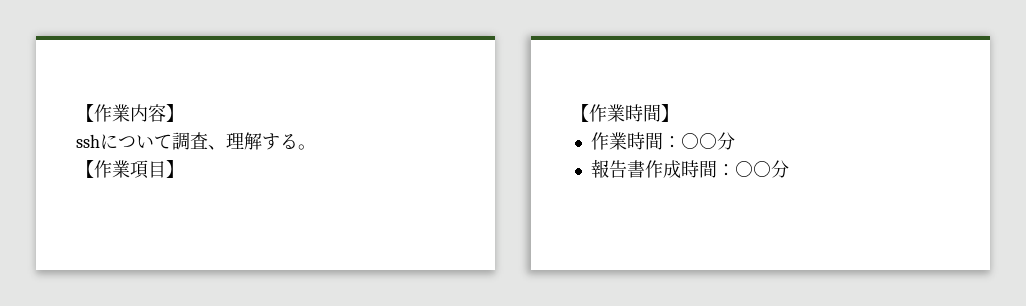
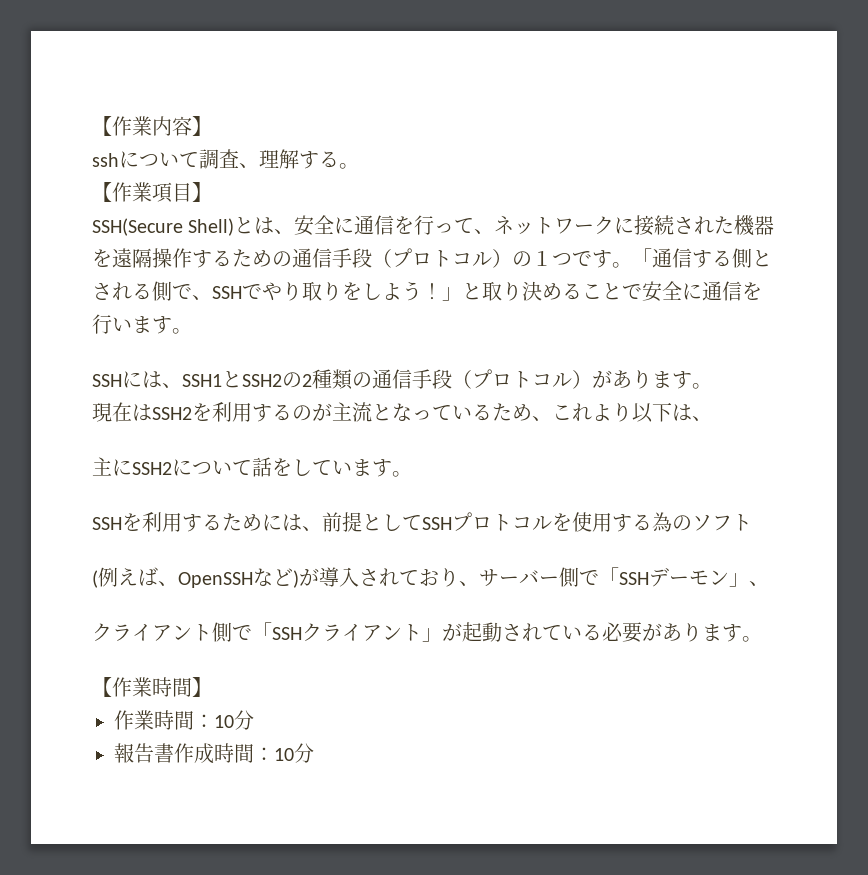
(184, 169) none -> [92,215,775,236] [92,248,772,268] [92,281,762,302] [92,314,192,334] [92,369,712,390] [92,402,712,423] [92,457,412,477] [92,512,752,532] [92,567,769,588] [92,622,762,643] // SSH(Secure Shell)とは、安全に通信を行って、ネットワークに接続された機器を遠隔操作するための通信手段（プロトコル）の１つです。「通信する側とされる側で、SSHでやり取りをしよう！」と取り決めることで安全に通信を行います。 // SSHには、SSH1とSSH2の2種類の通信手段（プロトコル）があります。 // 現在はSSH2を利用するのが主流となっているため、これより以下は、 // 主にSSH2について話をしています。 // SSHを利用するためには、前提としてSSHプロトコルを使用する為のソフト // (例えば、OpenSSHなど)が導入されており、サーバー側で「SSHデーモン」、 // クライアント側で「SSHクライアント」が起動されている必要があります。
[680,133,717,149] ○○ -> [214,715,234,728] 10
[734,161,771,177] ○○ -> [274,748,294,761] 10

